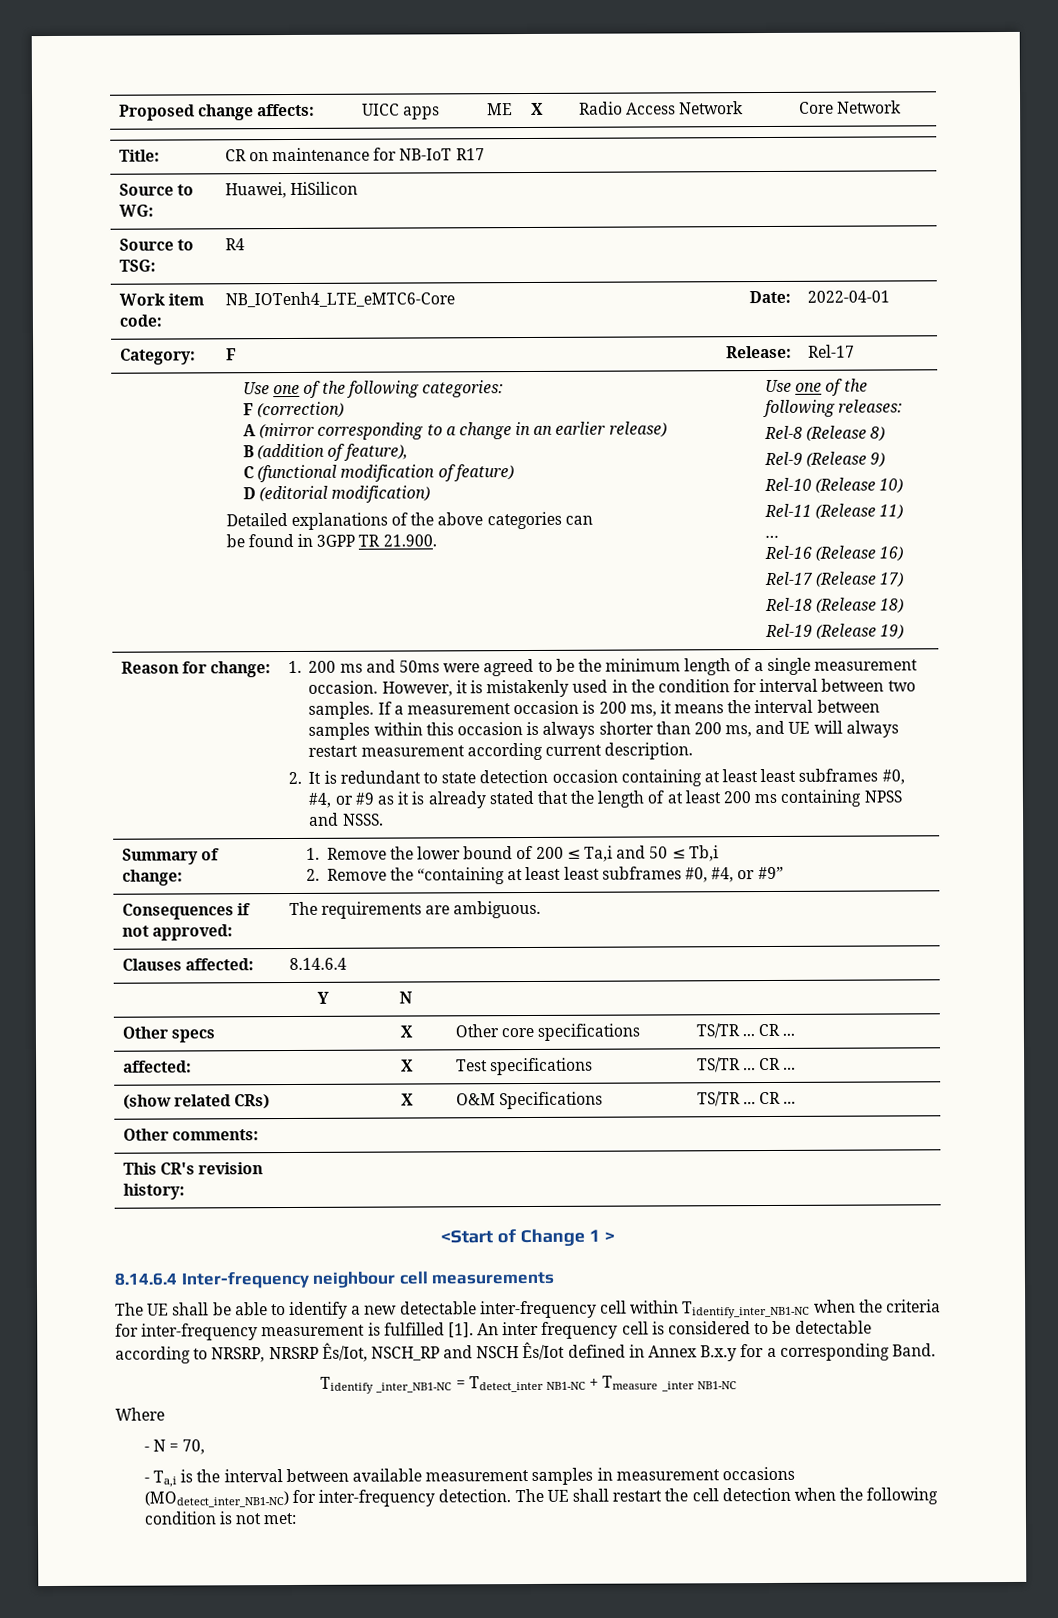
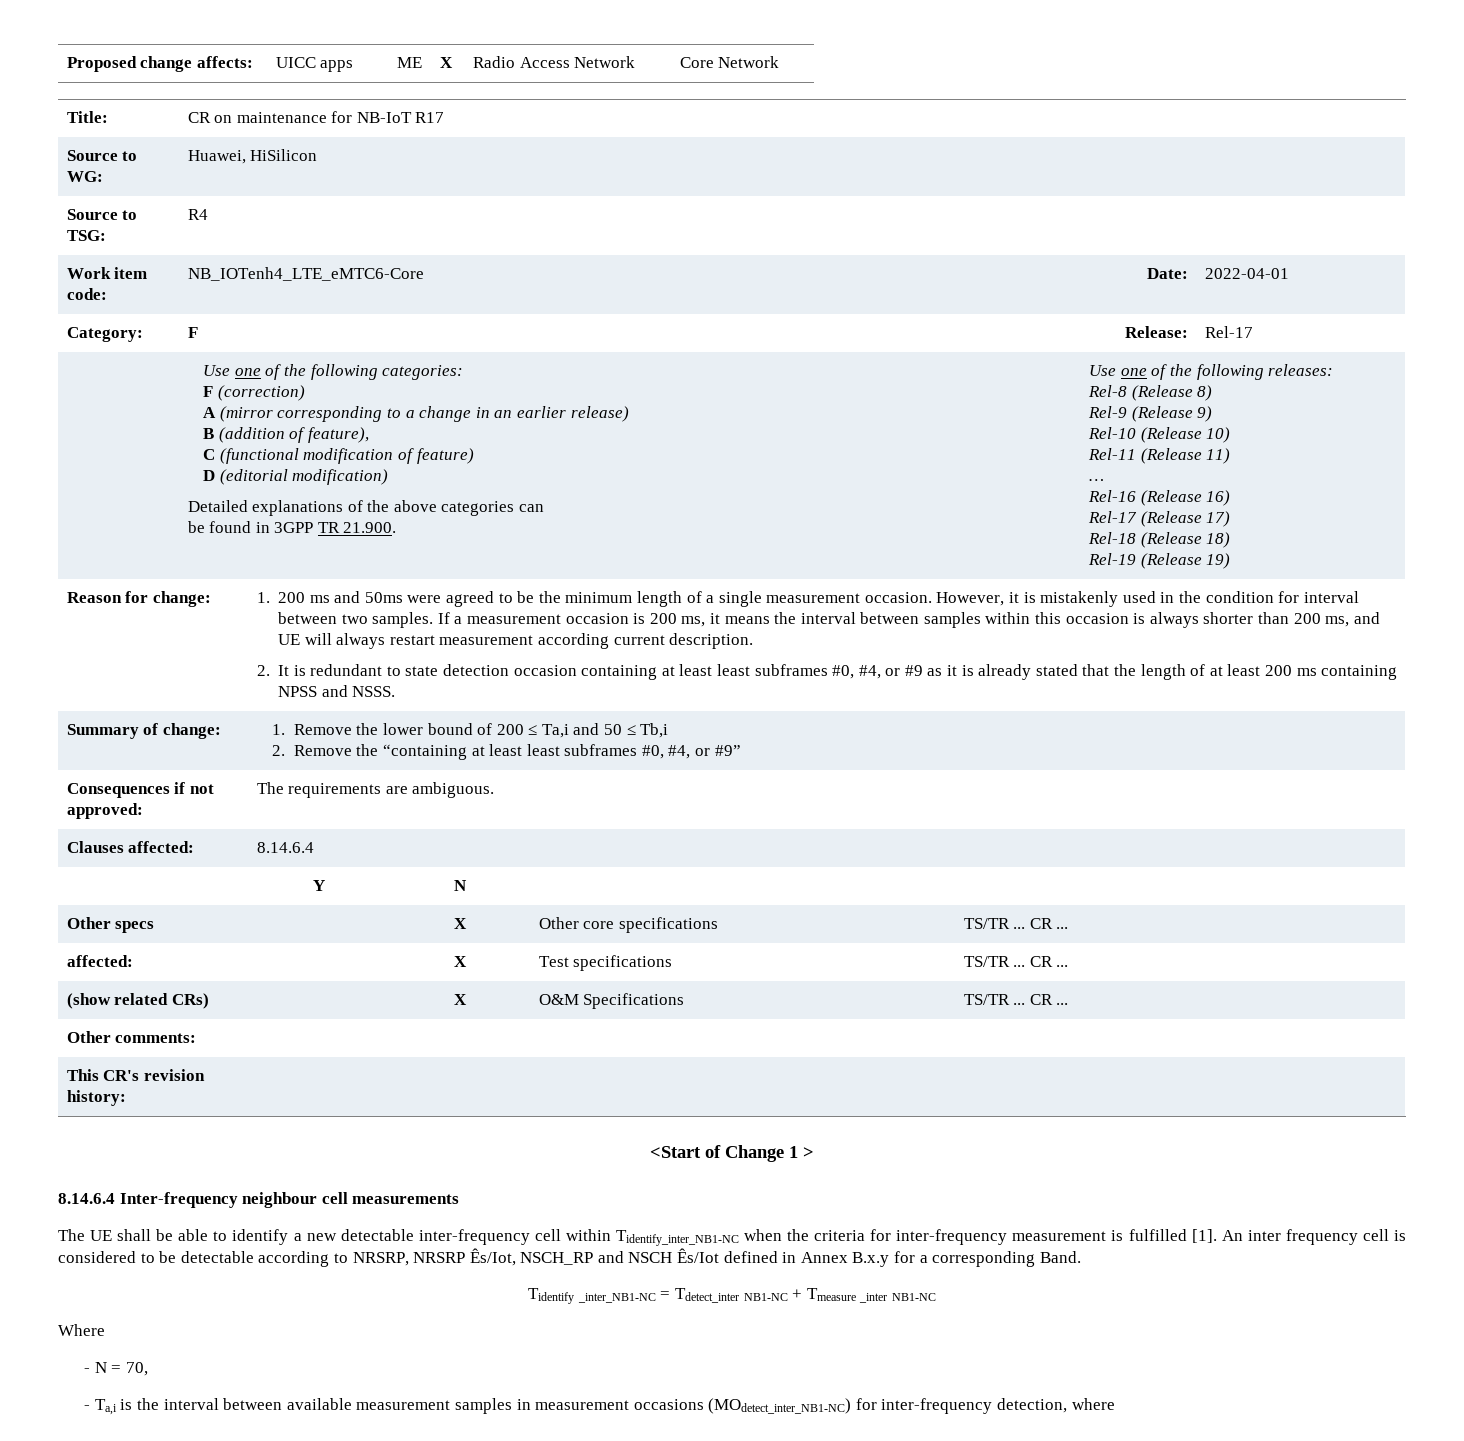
[438,1487,939,1505] [143,1511,297,1525] detection. The UE shall restart the cell detection when the following condition is not met: -> [997,1398,1115,1413] detection, where

